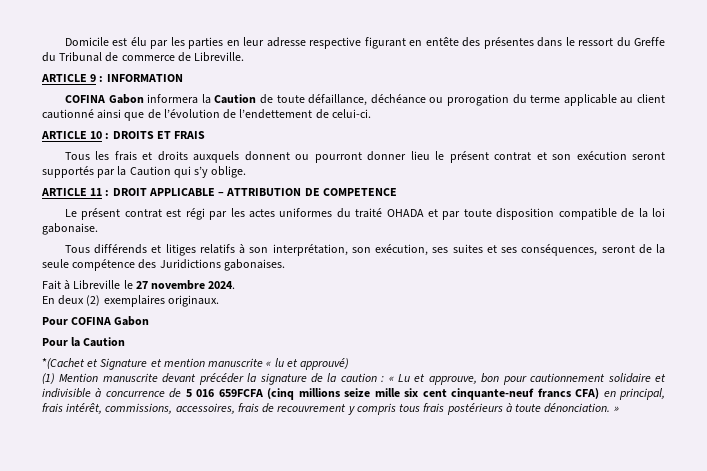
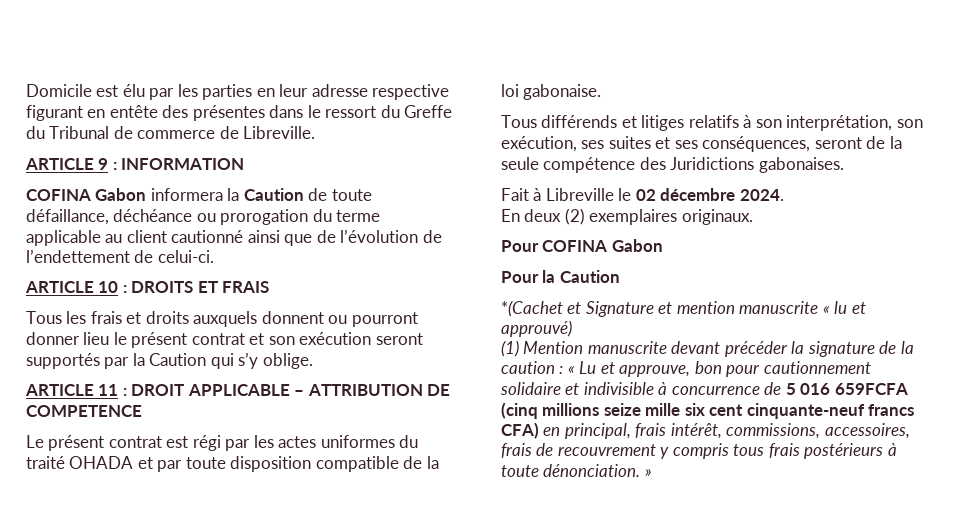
[135,280,206,290] 27 novembre -> [635,188,736,201] 02 décembre

